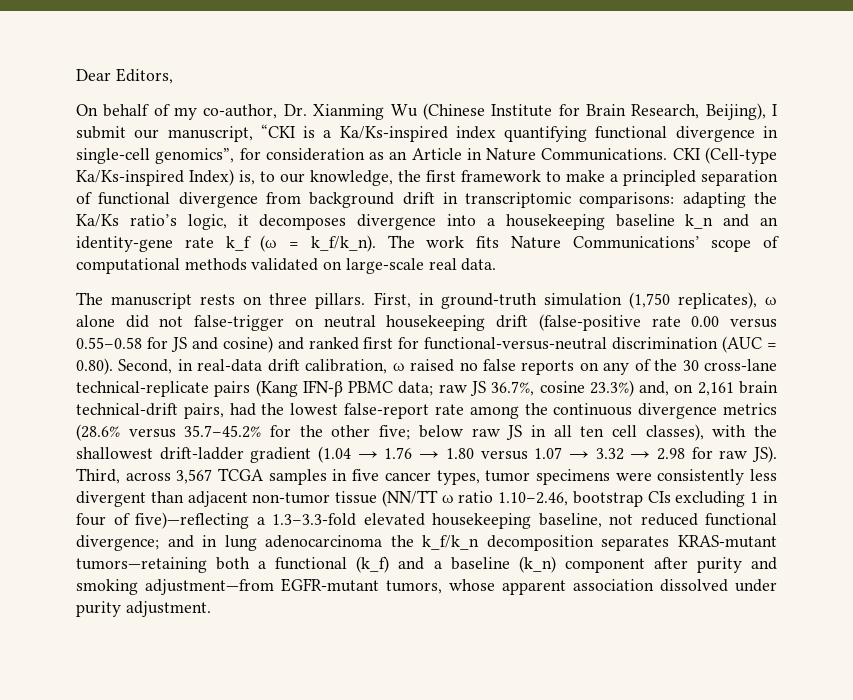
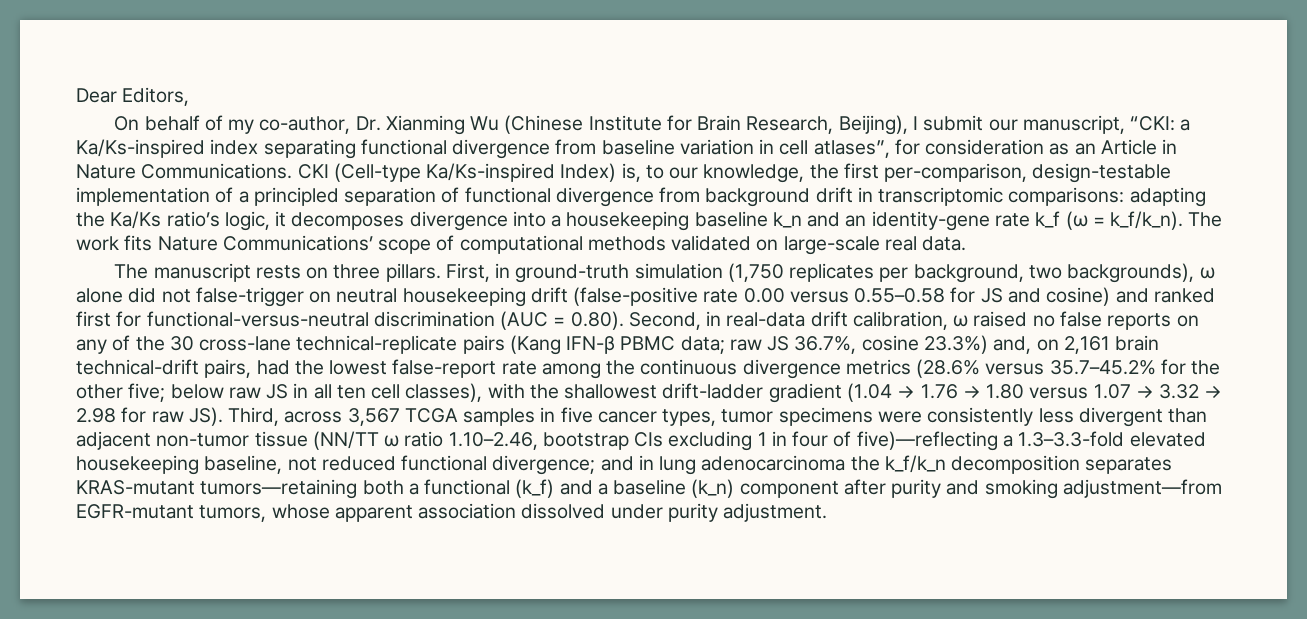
[260,124,316,138] “CKI is -> [1130,116,1176,131] “CKI:
[504,126,778,142] [76,148,235,164] quantifying functional divergence in single-cell genomics”, -> [263,139,890,159] separating functional divergence from baseline variation in cell atlases”,
[461,170,605,182] framework to make -> [884,163,1172,183] [76,187,234,206] per-comparison, design-testable implementation of
[677,292,757,309] replicates), -> [789,263,1195,283] replicates per background, two backgrounds),

